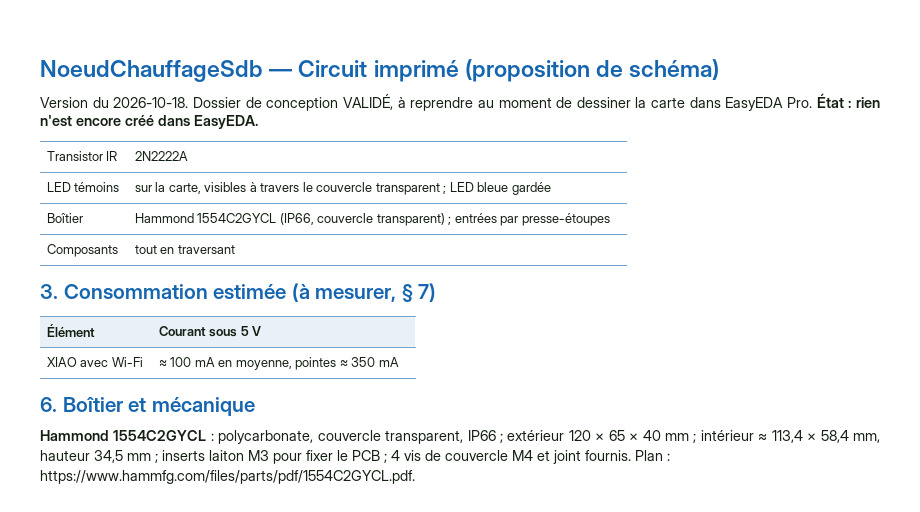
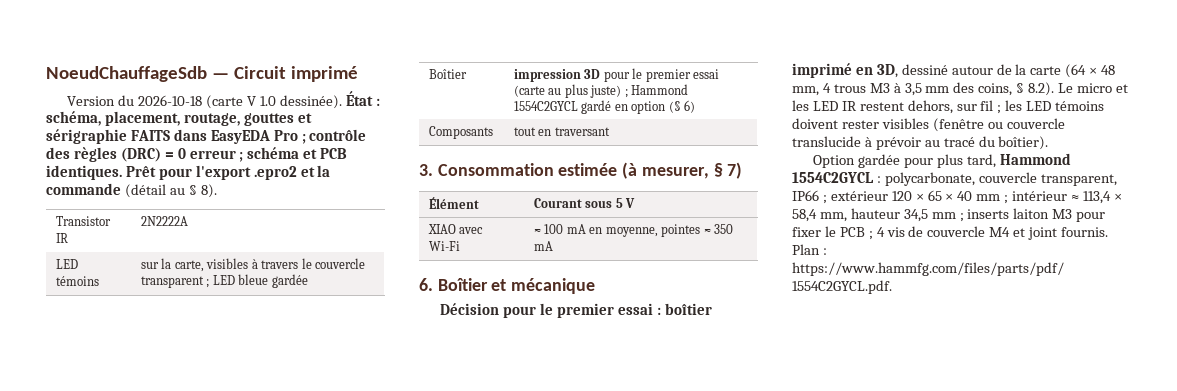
[464,59,720,82] (proposition de schéma) -> (358, 74) none
[113,93,880,111] [40,115,258,129] 2026-10-18. Dossier de conception VALIDÉ, à reprendre au moment de dessiner la carte dans EasyEDA Pro. État : rien n'est encore créé dans EasyEDA. -> [138,91,380,109] [46,111,312,126] [46,129,367,144] [46,147,348,162] [46,165,331,180] [46,183,217,198] 2026-10-18 (carte V 1.0 dessinée). État : schéma, placement, routage, gouttes et sérigraphie FAITS dans EasyEDA Pro ; contrôle des règles (DRC) = 0 erreur ; schéma et PCB identiques. Prêt pour l'export .epro2 et la commande (détail au § 8).
[134,213,610,226] Hammond 1554C2GYCL (IP66, couvercle transparent) ; entrées par presse-étoupes -> [513,68,720,82] [513,84,689,98] [513,100,696,114] impression 3D pour le premier essai (carte au plus juste) ; Hammond 1554C2GYCL gardé en option (§ 6)
(255, 406) none -> [440,303,712,318] [792,63,1116,78] [792,82,1128,96] [792,100,1105,114] [792,118,1065,132] [792,136,1049,150] [813,154,997,168] Décision pour le premier essai : boîtier imprimé en 3D, dessiné autour de la carte (64 × 48 mm, 4 trous M3 à 3,5 mm des coins, § 8.2). Le micro et les LED IR restent dehors, sur fil ; les LED témoins doivent rester visibles (fenêtre ou couvercle translucide à prévoir au tracé du boîtier). // Option gardée pour plus tard,

